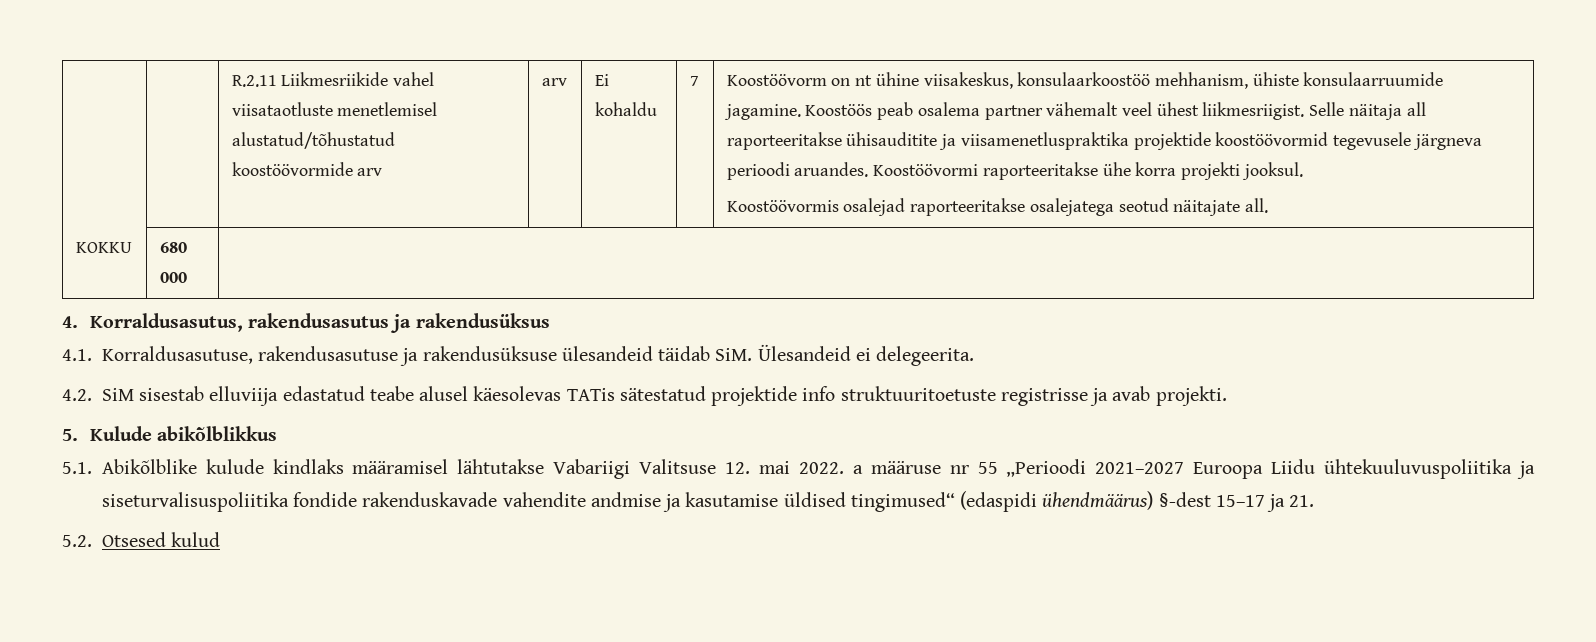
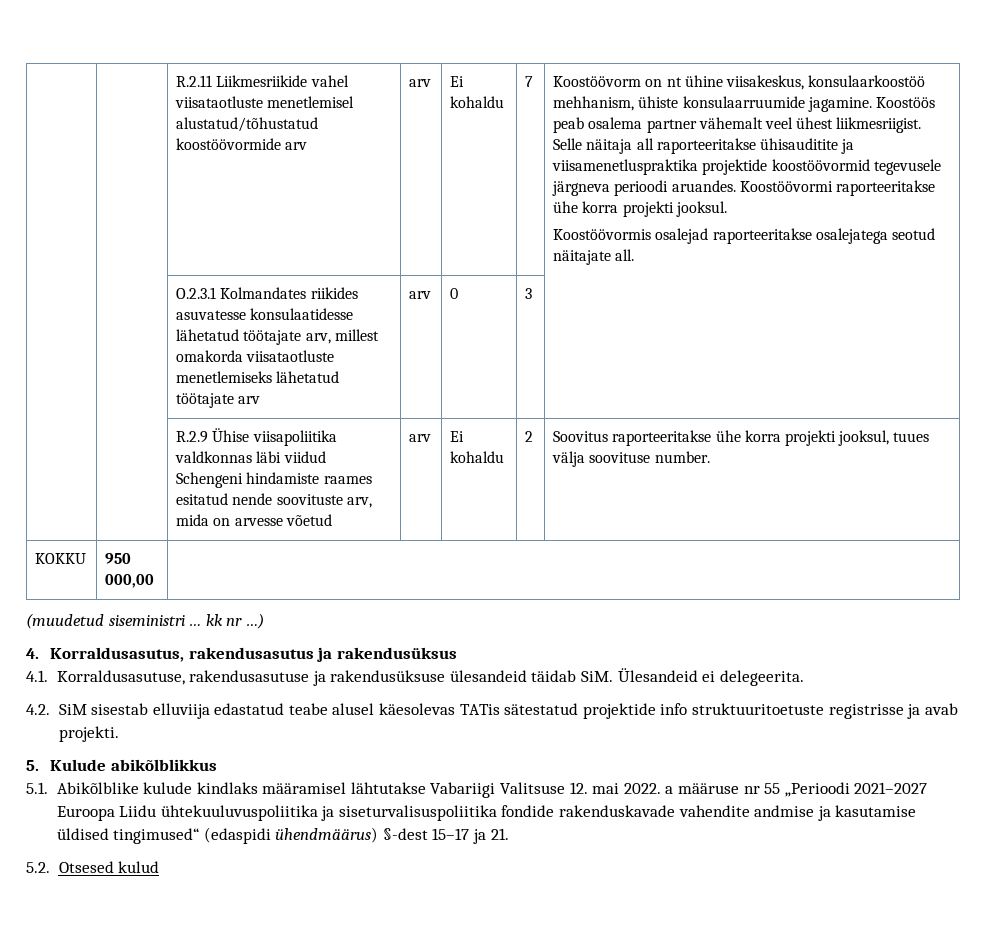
[75,242,132,253] [159,242,187,253] [159,272,187,283] KOKKU | 680 000 | -> [176,287,358,299] [176,308,354,320] [176,329,379,345] [176,350,335,362] [176,371,340,383] [176,393,261,408] [409,291,432,299] [450,288,459,299] [525,288,533,299] [176,428,337,446] [175,451,326,463] [176,472,372,488] [176,493,372,508] [176,514,332,526] [409,434,432,442] [450,431,465,442] [450,451,505,463] [525,431,534,442] [553,430,930,446] [552,451,710,467] [35,553,87,564] [105,553,132,564] [105,574,155,588] [26,613,264,629] | | O.2.3.1 Kolmandates riikides asuvatesse konsulaatidesse lähetatud töötajate arv, millest omakorda viisataotluste menetlemiseks lähetatud töötajate arv | arv | 0 | 3 | // | | R.2.9 Ühise viisapoliitika valdkonnas läbi viidud Schengeni hindamiste raames esitatud nende soovituste arv, mida on arvesse võetud | arv | Ei kohaldu | 2 | Soovitus raporteeritakse ühe korra projekti jooksul, tuues välja soovituse number. // KOKKU | 950 000,00 | // (muudetud siseministri … kk nr …)

